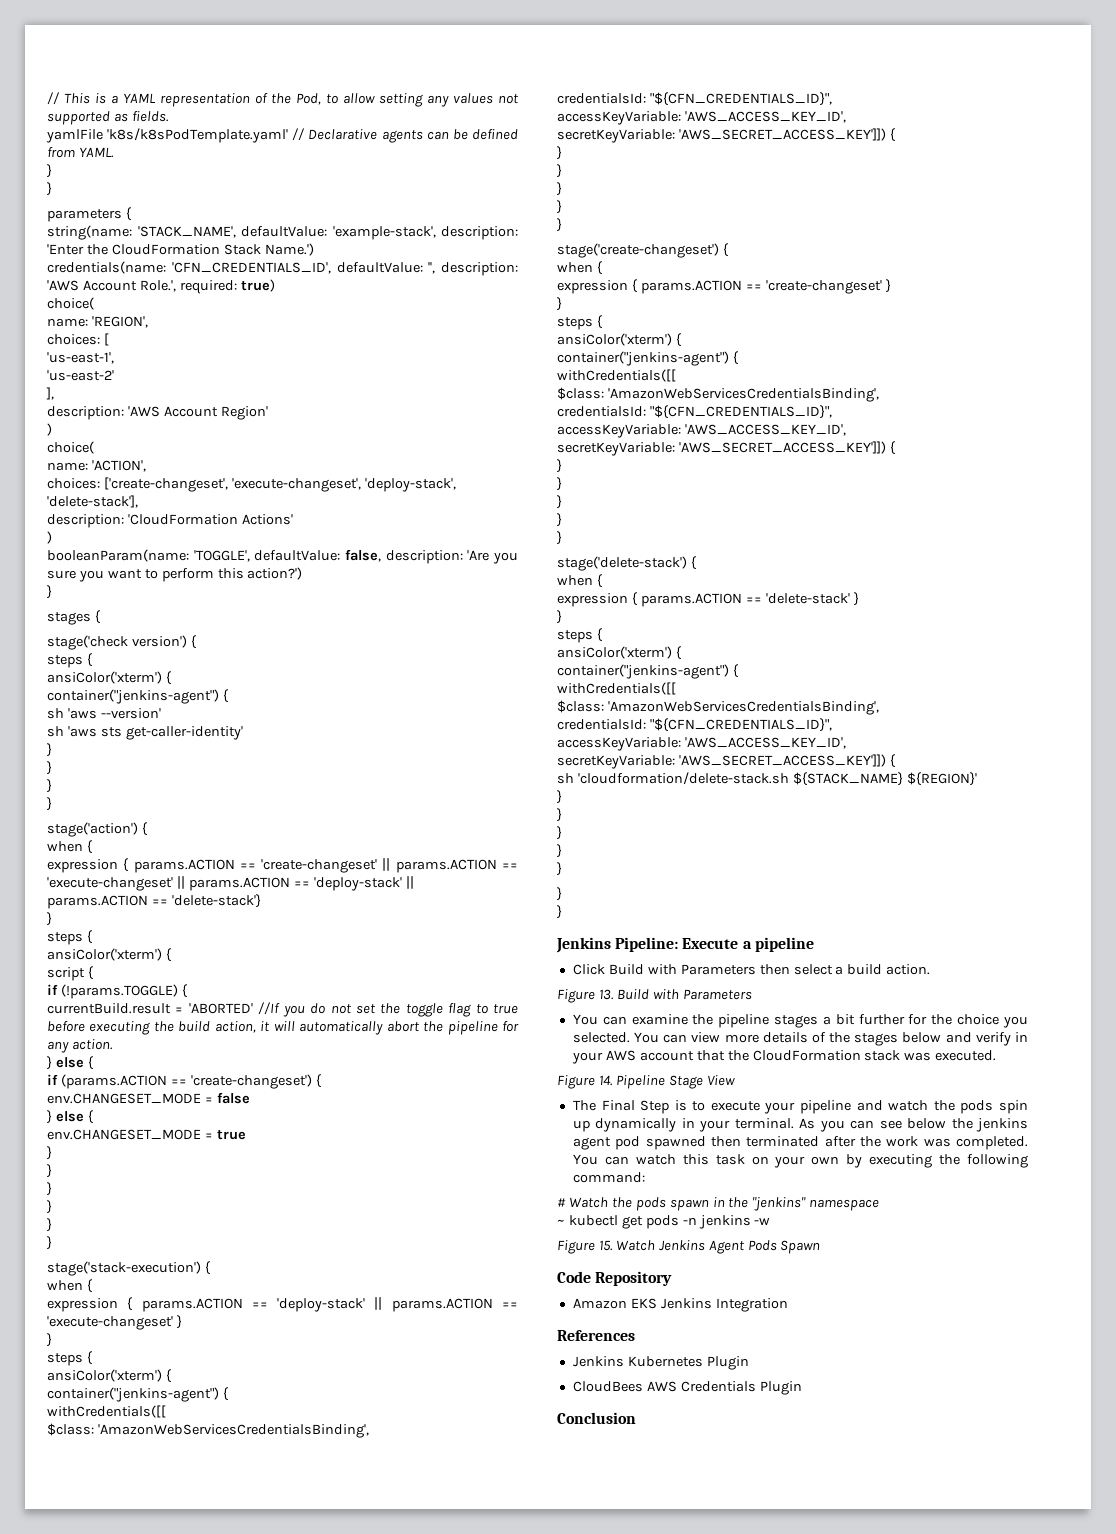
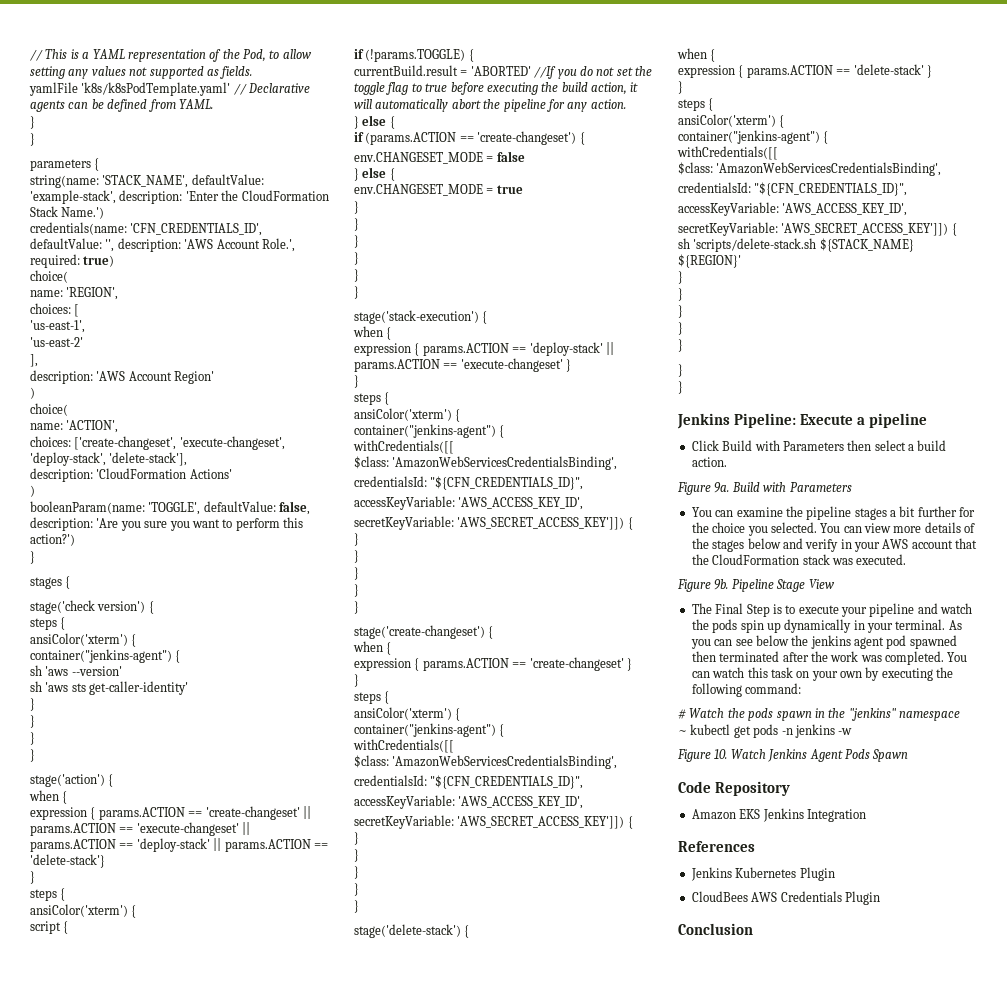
[577,772,789,785] 'cloudformation/delete-stack.sh -> [693,238,817,252] 'scripts/delete-stack.sh
[598,989,614,1000] 13. -> [714,482,730,493] 9a.
[598,1075,613,1086] 14. -> [714,579,729,590] 9b.
[598,1240,613,1251] 15. -> [714,749,728,759] 10.

